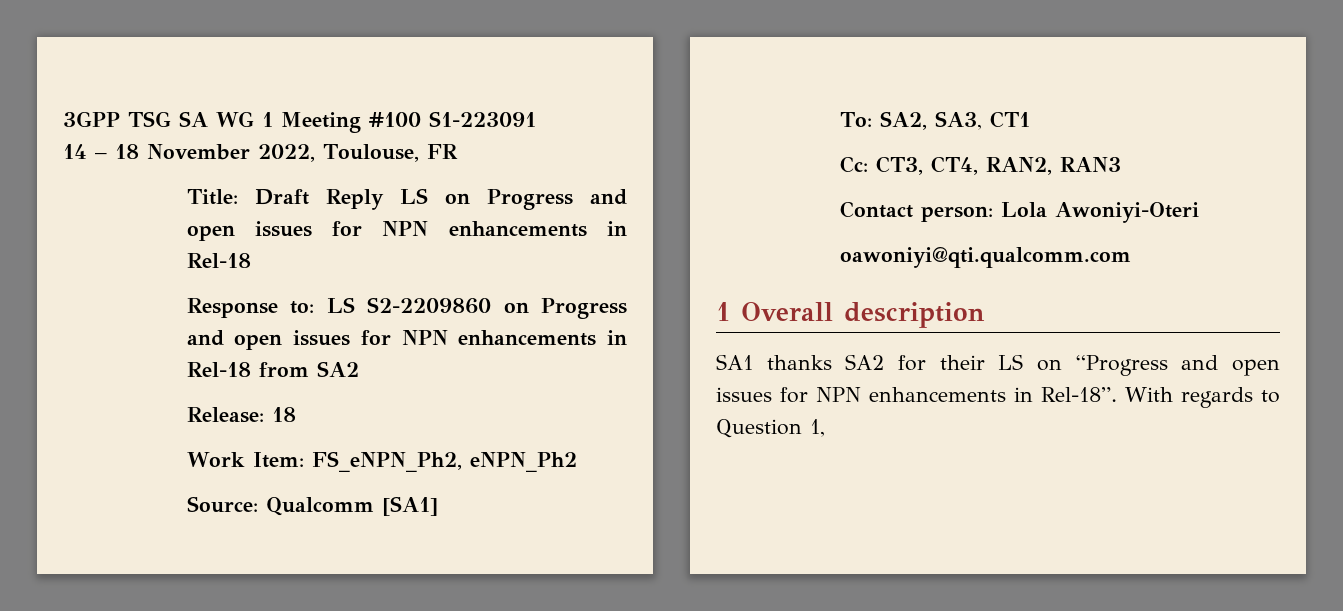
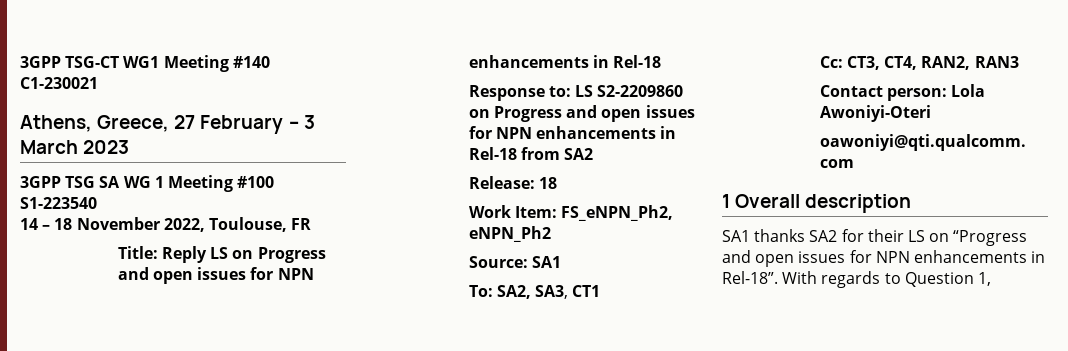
[63,111,120,127] 3GPP -> [20,55,270,72] [20,77,98,89] [20,115,315,134] [20,140,130,154] [20,176,61,188] 3GPP TSG-CT WG1 Meeting #140 C1-230021 // Athens, Greece, 27 February – 3 March 2023 // 3GPP
[429,111,536,127] S1-223091 -> [20,197,97,209] S1-223540
[254,189,309,205] Draft -> (158, 252) none
[265,496,438,516] Qualcomm [SA1] -> [531,256,561,268] SA1

